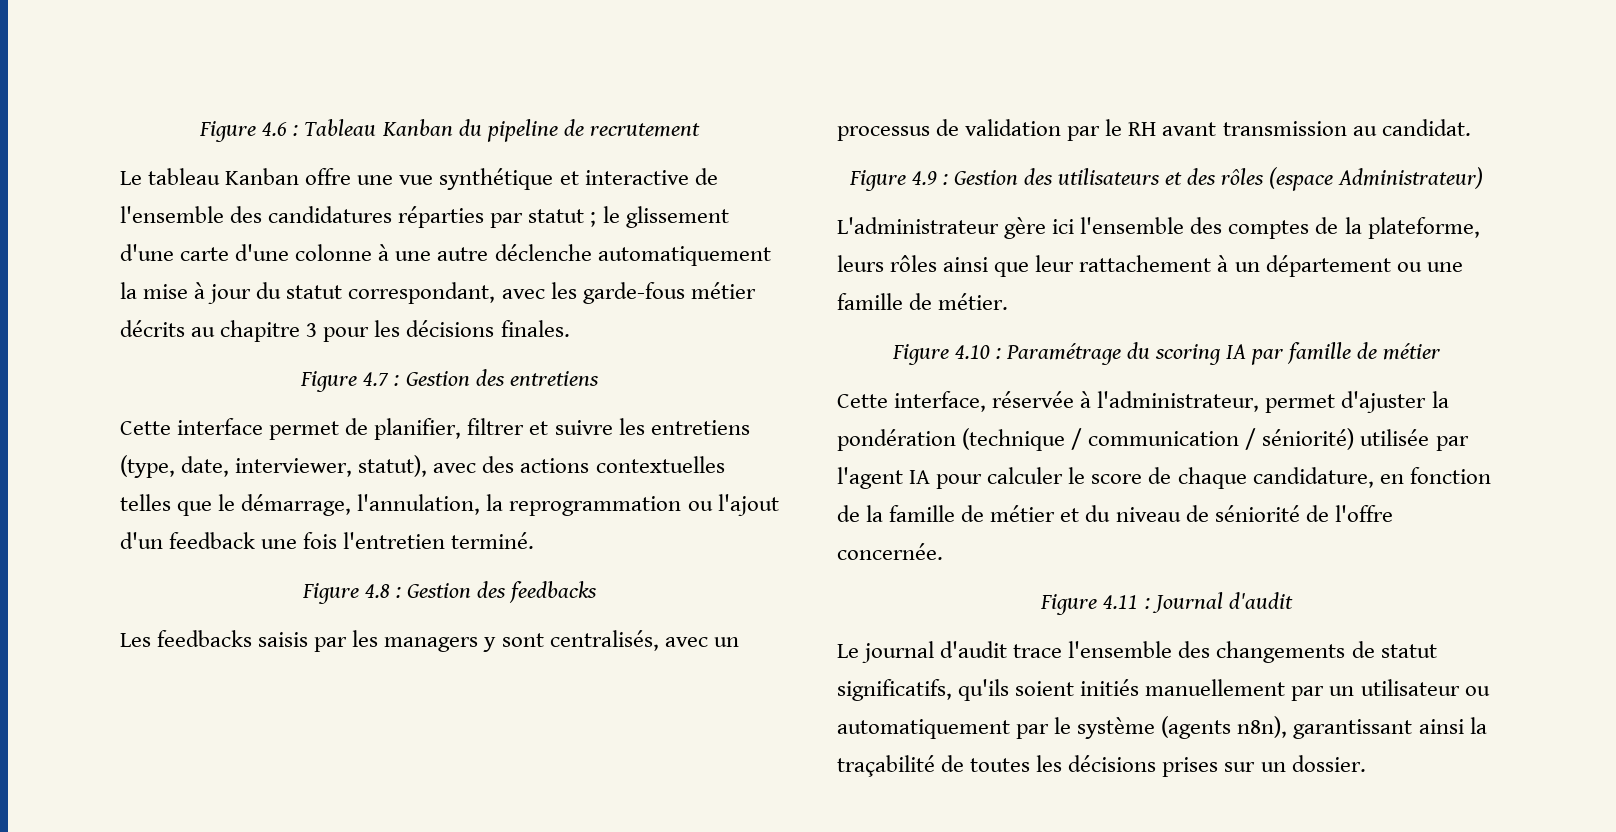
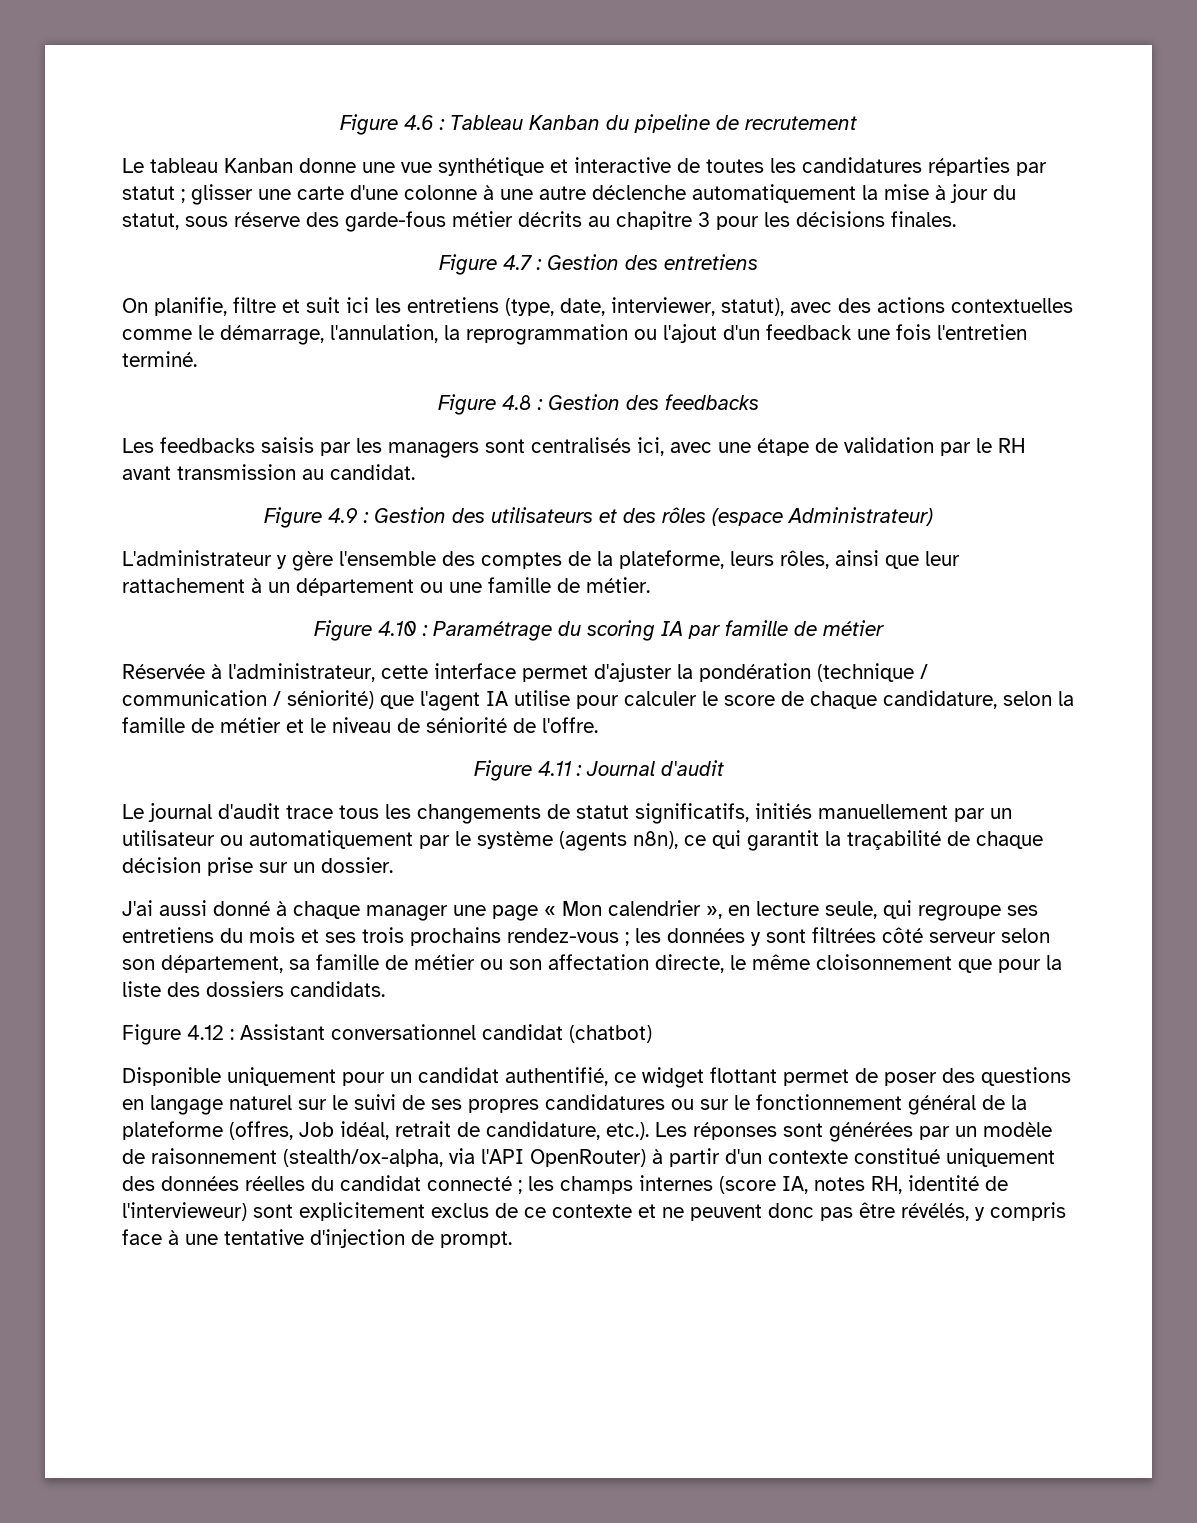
[305,168,352,185] offre -> [299,158,356,173] donne
[120,206,263,223] l'ensemble des -> [706,158,796,173] toutes les
[602,206,729,228] [120,244,174,261] le glissement d'une -> [191,184,291,205] glisser une
[286,282,577,304] statut correspondant, avec les -> [122,212,339,230] statut, sous réserve des
[120,418,613,440] Cette interface permet de planifier, filtrer et suivre -> [122,297,369,316] On planifie, filtre et suit ici
[120,494,213,516] telles que -> [122,329,192,340] comme
[483,630,739,652] [837,126,930,141] y sont centralisés, avec un processus -> [485,437,809,456] sont centralisés ici, avec une étape
[1004,217,1075,239] gère ici -> [277,551,333,571] y gère
[890,255,938,272] rôles -> [780,550,829,569] rôles,
[837,391,1260,412] Cette interface, réservée à l'administrateur, -> [122,663,516,682] Réservée à l'administrateur, cette interface
[1360,429,1469,451] utilisée par -> [380,695,414,709] que
(931, 477) none -> [514,690,570,706] utilise
[1379,467,1491,484] [837,505,860,522] en fonction de -> [1003,691,1052,706] selon
[1085,505,1111,522] du -> [310,718,326,733] le
[1334,505,1393,522] [837,543,943,560] l'offre concernée. -> [542,717,598,733] l'offre.
[1068,641,1211,658] l'ensemble des -> [339,804,411,819] tous les
[958,679,1075,701] qu'ils soient -> (749, 813) none
[1293,717,1487,739] [837,755,1366,777] garantissant ainsi la traçabilité de toutes les décisions prises sur un dossier. -> [684,830,1043,851] [122,857,393,876] [122,900,1038,921] [122,927,1050,946] [122,954,1062,973] [122,981,385,997] [122,1024,652,1045] [122,1067,1071,1088] [122,1094,1027,1115] [122,1121,1052,1142] [122,1148,1055,1167] [122,1175,1008,1194] [122,1202,1066,1221] [122,1229,512,1248] ce qui garantit la traçabilité de chaque décision prise sur un dossier. // J'ai aussi donné à chaque manager une page « Mon calendrier », en lecture seule, qui regroupe ses entretiens du mois et ses trois prochains rendez-vous ; les données y sont filtrées côté serveur selon son département, sa famille de métier ou son affectation directe, le même cloisonnement que pour la liste des dossiers candidats. // Figure 4.12 : Assistant conversationnel candidat (chatbot) // Disponible uniquement pour un candidat authentifié, ce widget flottant permet de poser des questions en langage naturel sur le suivi de ses propres candidatures ou sur le fonctionnement général de la plateforme (offres, Job idéal, retrait de candidature, etc.). Les réponses sont générées par un modèle de raisonnement (stealth/ox-alpha, via l'API OpenRouter) à partir d'un contexte constitué uniquement des données réelles du candidat connecté ; les champs internes (score IA, notes RH, identité de l'intervieweur) sont explicitement exclus de ce contexte et ne peuvent donc pas être révélés, y compris face à une tentative d'injection de prompt.

